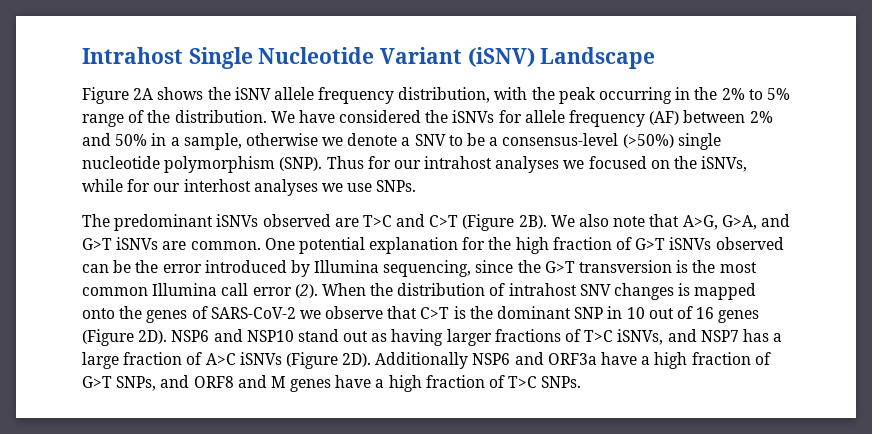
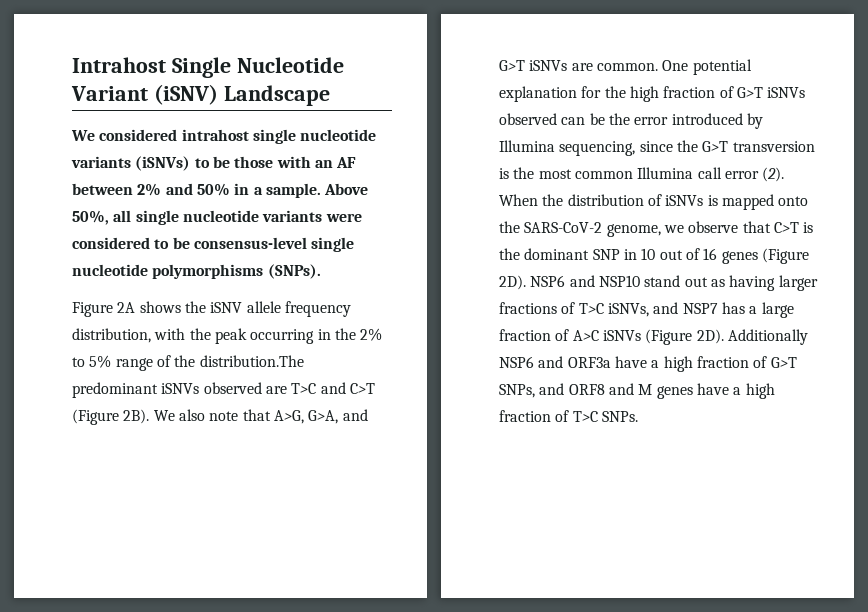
(656, 58) none -> [71,129,377,144] [71,156,357,171] [72,183,369,198] [72,210,362,225] [72,237,355,252] [72,264,321,279] // We considered intrahost single nucleotide variants (iSNVs) to be those with an AF between 2% and 50% in a sample. Above 50%, all single nucleotide variants were considered to be consensus-level single nucleotide polymorphisms (SNPs).
[174,110,773,127] [82,133,721,150] [82,156,748,173] [82,179,417,196] [82,214,110,227] distribution. We have considered the iSNVs for allele frequency (AF) between 2% and 50% in a sample, otherwise we denote a SNV to be a consensus-level (>50%) single nucleotide polymorphism (SNP). Thus for our intrahost analyses we focused on the iSNVs, while for our interhost analyses we use SNPs. // The -> [199,355,304,367] distribution.The
[508,283,675,300] intrahost SNV changes -> [665,195,704,206] iSNVs
[146,306,296,323] genes of SARS-CoV-2 -> [524,222,661,237] SARS-CoV-2 genome,

